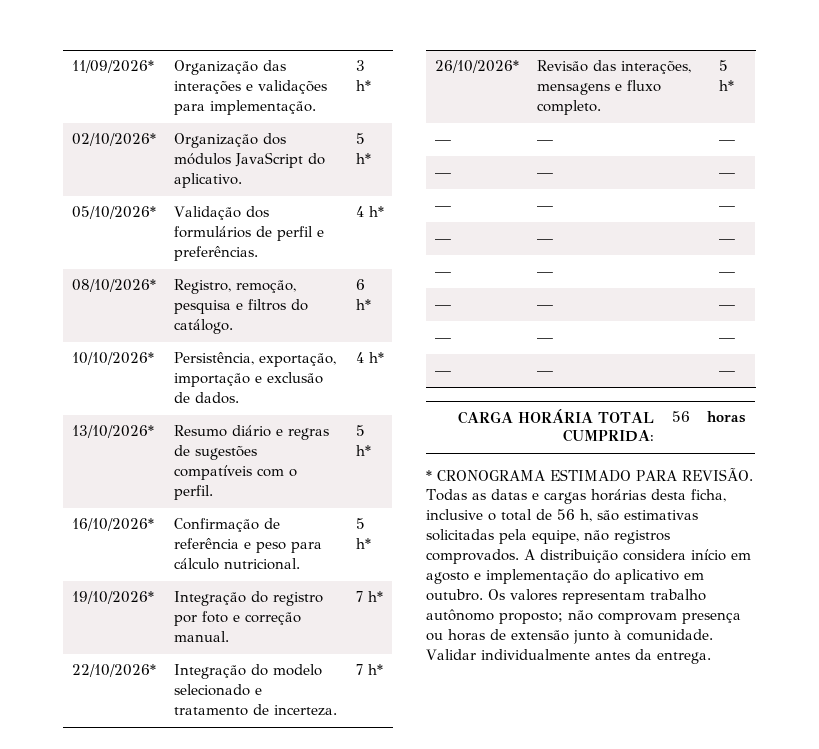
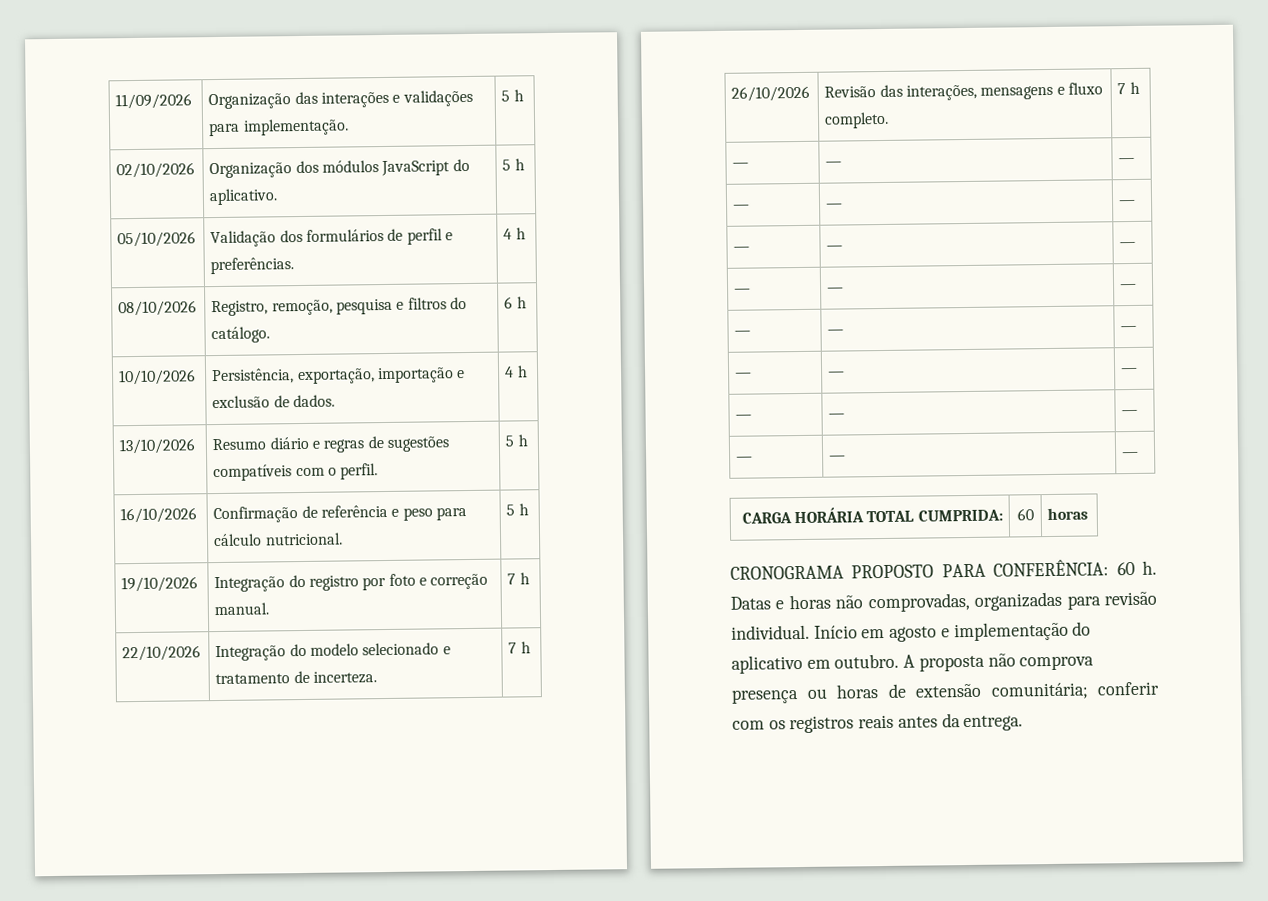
[71,60,154,73] 11/09/2026* -> [115,93,193,110] 11/09/2026
[355,60,365,71] [355,80,371,91] [71,133,156,146] 3 h* // 02/10/2026* -> [501,89,524,102] [116,162,196,179] 5 h // 02/10/2026
[355,153,371,164] [71,206,156,219] h* // 05/10/2026* -> [514,158,525,171] [117,231,197,248] h // 05/10/2026
[368,206,384,217] [71,279,156,292] h* // 08/10/2026* -> [515,227,526,240] [118,300,198,317] h // 08/10/2026
[355,299,371,310] [71,352,154,365] h* // 10/10/2026* -> [516,296,527,309] [118,369,197,386] h // 10/10/2026
[368,352,384,363] [71,425,154,438] h* // 13/10/2026* -> [516,365,528,378] [119,438,197,455] h // 13/10/2026
[355,445,371,456] [71,518,154,531] h* // 16/10/2026* -> [517,434,528,447] [120,507,198,524] h // 16/10/2026
[355,538,371,549] [71,591,154,604] h* // 19/10/2026* -> [518,503,529,516] [121,576,199,593] h // 19/10/2026
[367,591,383,602] [71,664,156,677] h* // 22/10/2026* -> [519,572,530,585] [122,645,202,662] h // 22/10/2026
[367,664,383,675] [434,60,519,73] h* // 26/10/2026* -> [520,641,531,654] [731,85,811,102] h // 26/10/2026
[718,60,728,71] [718,80,734,91] 5 h* -> [1117,81,1140,95] 7 h
[671,411,690,422] 56 -> [1016,508,1034,521] 60
[426,468,753,482] [426,489,726,504] [426,509,698,522] [426,529,670,544] [426,549,726,564] * CRONOGRAMA ESTIMADO PARA REVISÃO. Todas as datas e cargas horárias desta ficha, inclusive o total de 56 h, são estimativas solicitadas pela equipe, não registros comprovados. A distribuição considera início -> [730,559,1157,580] [730,591,1157,613] [731,624,858,640] CRONOGRAMA PROPOSTO PARA CONFERÊNCIA: 60 h. Datas e horas não comprovadas, organizadas para revisão individual. Início
[488,589,706,604] [426,609,677,624] Os valores representam trabalho autônomo proposto; não comprovam -> [903,653,1095,672] A proposta não comprova
[573,629,713,644] [426,649,590,660] junto à comunidade. Validar individualmente -> [990,681,1159,700] [732,714,895,734] comunitária; conferir com os registros reais

